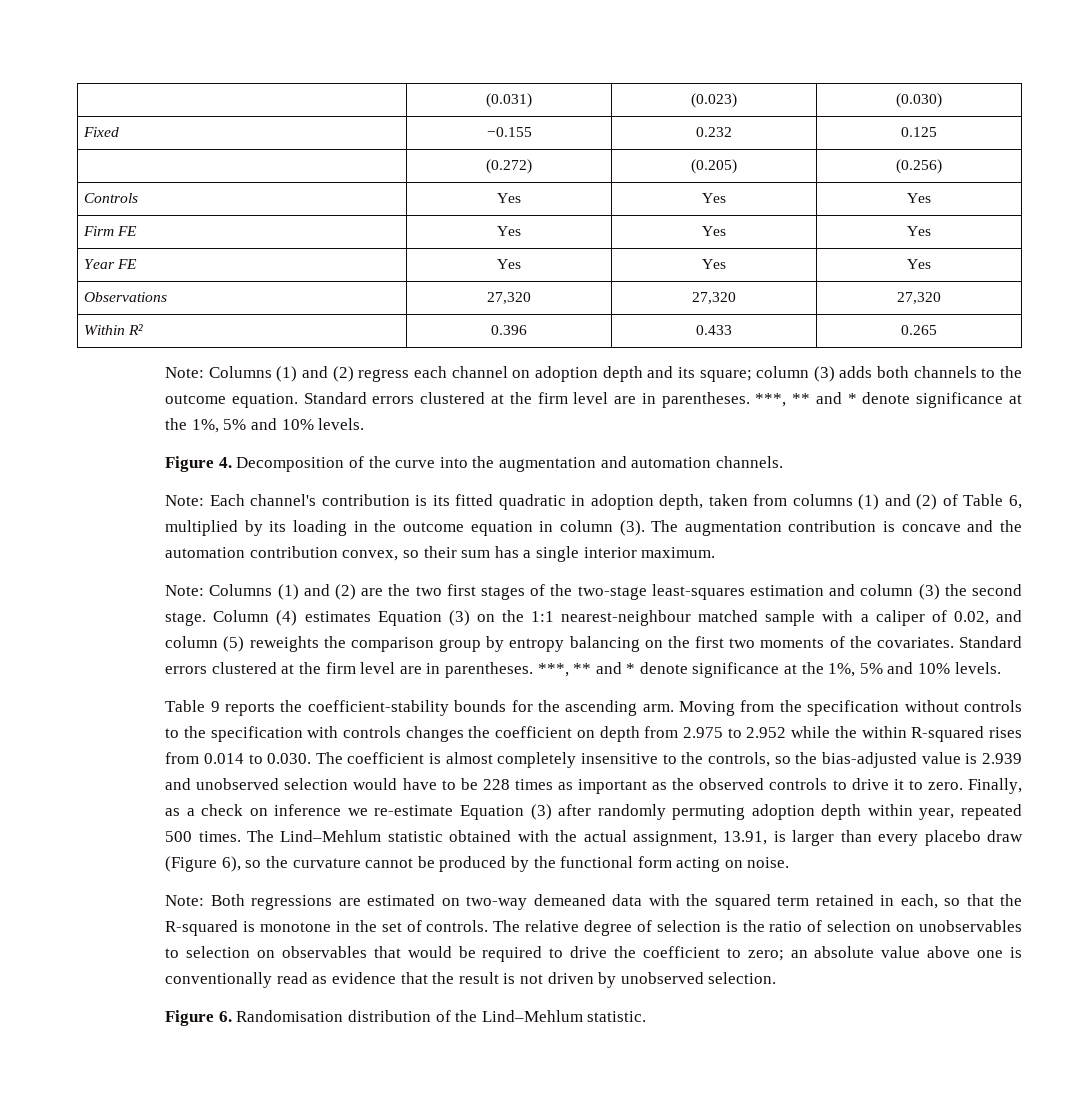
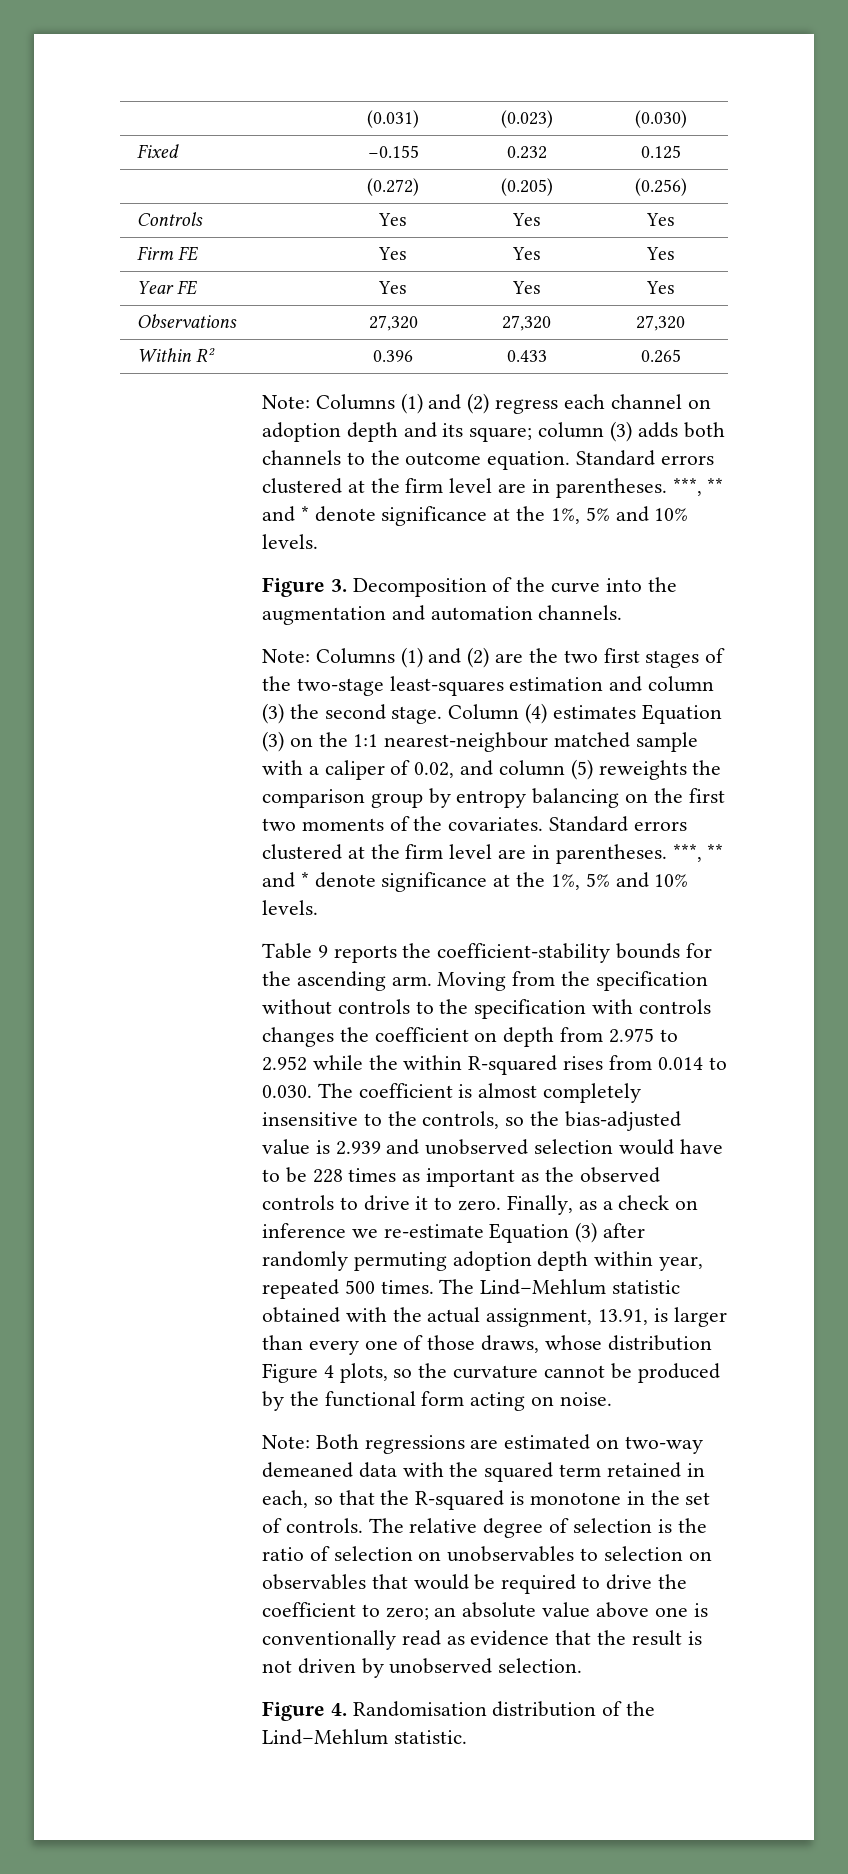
[218,457,232,468] 4. -> [330,579,347,592] 3.
[165,494,1023,510] [165,520,1023,536] [165,546,716,562] // Note: Each channel's contribution is its fitted quadratic in adoption depth, taken from columns (1) and (2) of Table 6, multiplied by its loading in the outcome equation in column (3). The augmentation contribution is concave and the automation contribution convex, so their sum has a single interior maximum. -> (623, 612) none
[924,830,1023,846] [165,856,241,872] placebo draw (Figure 6), -> [364,1335,712,1353] [262,1363,388,1383] one of those draws, whose distribution Figure 4 plots,
[218,1011,232,1022] 6. -> [330,1703,347,1716] 4.

